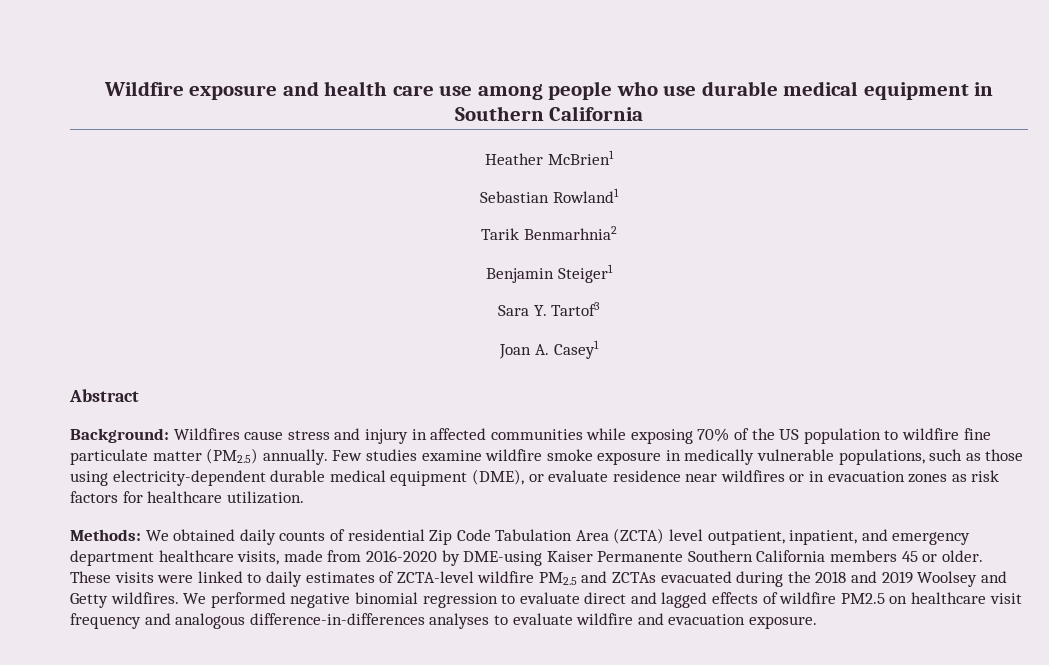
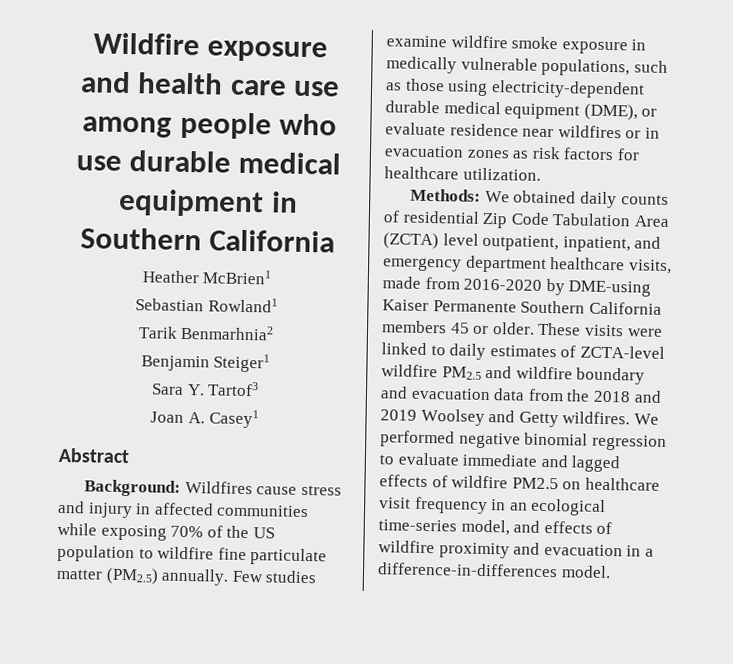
[612,571,784,587] ZCTAs evacuated during -> [515,366,646,385] [380,386,564,402] wildfire boundary and evacuation data from
[584,592,627,604] direct -> [462,453,538,467] immediate
[144,613,817,629] and analogous difference-in-differences analyses to evaluate wildfire and evacuation exposure. -> [491,498,607,516] [378,519,613,536] [378,540,654,559] [377,562,611,579] in an ecological time-series model, and effects of wildfire proximity and evacuation in a difference-in-differences model.

